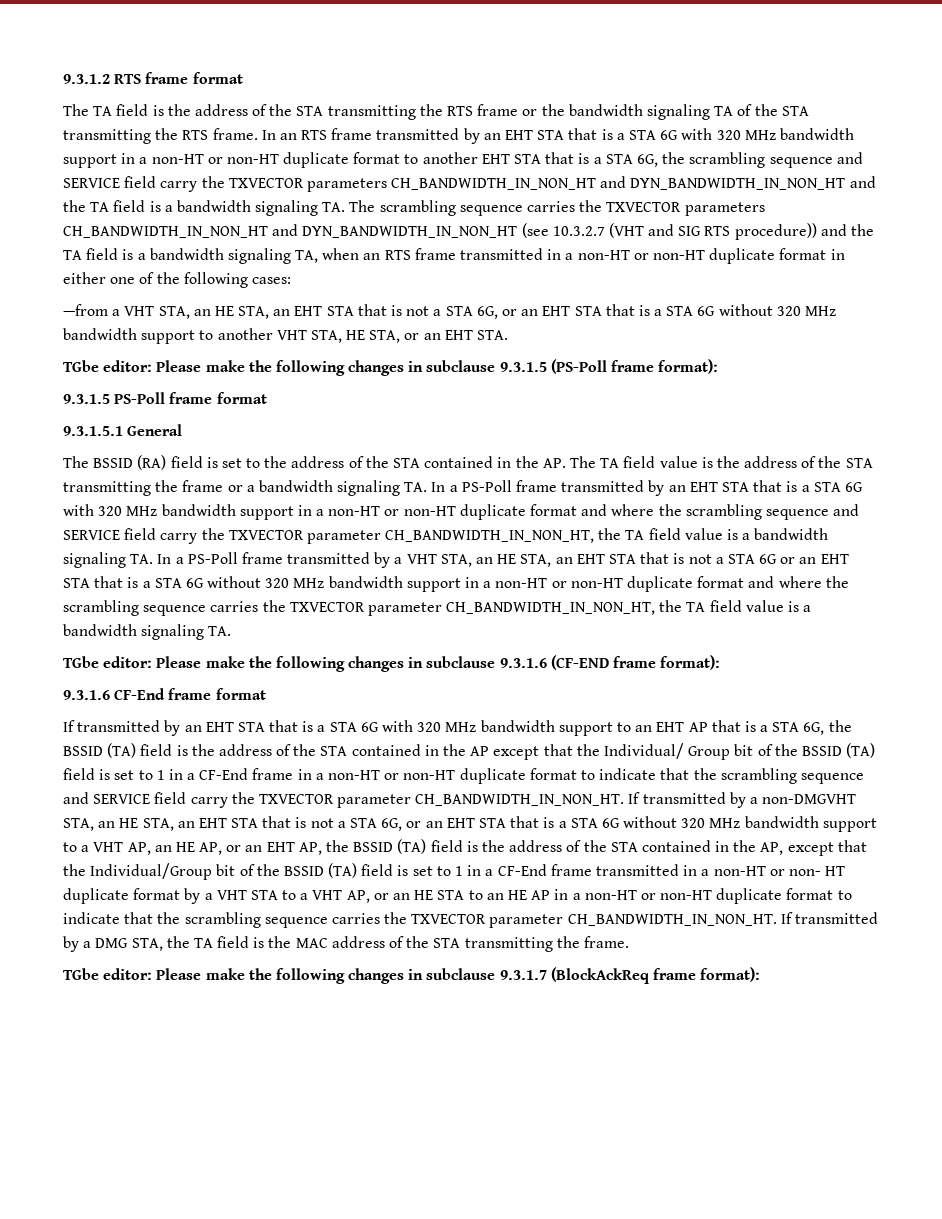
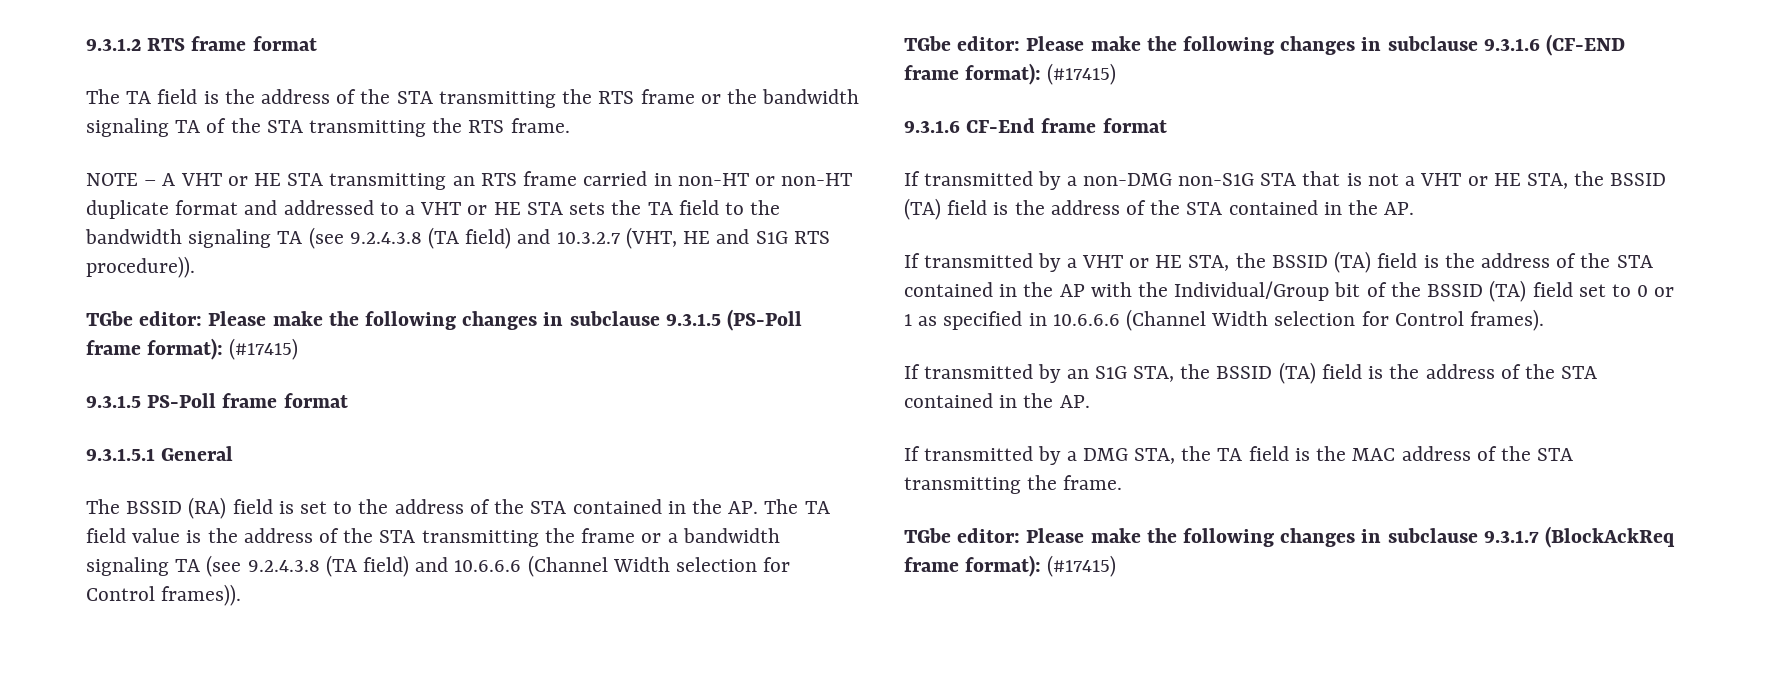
[261,128,854,144] [63,152,863,168] [63,176,876,192] [63,200,765,216] [63,223,875,240] [63,248,845,264] [63,272,291,288] [63,304,836,319] [63,328,509,344] In an RTS frame transmitted by an EHT STA that is a STA 6G with 320 MHz bandwidth support in a non-HT or non-HT duplicate format to another EHT STA that is a STA 6G, the scrambling sequence and SERVICE field carry the TXVECTOR parameters CH_BANDWIDTH_IN_NON_HT and DYN_BANDWIDTH_IN_NON_HT and the TA field is a bandwidth signaling TA. The scrambling sequence carries the TXVECTOR parameters CH_BANDWIDTH_IN_NON_HT and DYN_BANDWIDTH_IN_NON_HT (see 10.3.2.7 (VHT and SIG RTS procedure)) and the TA field is a bandwidth signaling TA, when an RTS frame transmitted in a non-HT or non-HT duplicate format in either one of the following cases: // —from a VHT STA, an HE STA, an EHT STA that is not a STA 6G, or an EHT STA that is a STA 6G without 320 MHz bandwidth support to another VHT STA, HE STA, or an EHT STA. -> [86,171,853,190] [86,200,781,219] [85,227,830,249] [86,256,195,278] // NOTE – A VHT or HE STA transmitting an RTS frame carried in non-HT or non-HT duplicate format and addressed to a VHT or HE STA sets the TA field to the bandwidth signaling TA (see 9.2.4.3.8 (TA field) and 10.3.2.7 (VHT, HE and S1G RTS procedure)).
(719, 366) none -> [229,338,299,360] (#17415)
[404,480,863,496] [63,504,860,520] [63,528,829,544] [63,552,849,568] [63,576,849,592] [63,600,812,616] [63,624,232,640] TA. In a PS-Poll frame transmitted by an EHT STA that is a STA 6G with 320 MHz bandwidth support in a non-HT or non-HT duplicate format and where the scrambling sequence and SERVICE field carry the TXVECTOR parameter CH_BANDWIDTH_IN_NON_HT, the TA field value is a bandwidth signaling TA. In a PS-Poll frame transmitted by a VHT STA, an HE STA, an EHT STA that is not a STA 6G or an EHT STA that is a STA 6G without 320 MHz bandwidth support in a non-HT or non-HT duplicate format and where the scrambling sequence carries the TXVECTOR parameter CH_BANDWIDTH_IN_NON_HT, the TA field value is a bandwidth signaling TA. -> [175,555,791,577] [86,584,242,606] TA (see 9.2.4.3.8 (TA field) and 10.6.6.6 (Channel Width selection for Control frames)).
(721, 662) none -> [1047,63,1117,85] (#17415)
[184,720,825,736] an EHT STA that is a STA 6G with 320 MHz bandwidth support to an EHT AP that is a STA 6G, -> [1066,171,1667,189] [904,198,1415,220] [904,253,1230,272] a non-DMG non-S1G STA that is not a VHT or HE STA, the BSSID (TA) field is the address of the STA contained in the AP. // If transmitted by a VHT or HE STA,
[493,743,876,760] [63,768,864,784] [63,792,857,808] [63,816,877,832] [63,842,322,855] except that the Individual/ Group bit of the BSSID (TA) field is set to 1 in a CF-End frame in a non-HT or non-HT duplicate format to indicate that the scrambling sequence and SERVICE field carry the TXVECTOR parameter CH_BANDWIDTH_IN_NON_HT. If transmitted by a non-DMGVHT STA, an HE STA, an EHT STA that is not a STA 6G, or an EHT STA that is a STA 6G without 320 MHz bandwidth support to a VHT AP, an HE AP, or an EHT AP, -> [1090,280,1675,302] [904,309,1545,331] [904,364,1175,383] with the Individual/Group bit of the BSSID (TA) field set to 0 or 1 as specified in 10.6.6.6 (Channel Width selection for Control frames). // If transmitted by an S1G STA,
[760,840,867,856] [63,863,846,880] [63,888,852,904] [63,912,777,928] AP, except that the Individual/Group bit of the BSSID (TA) field is set to 1 in a CF-End frame transmitted in a non-HT or non- HT duplicate format by a VHT STA to a VHT AP, or an HE STA to an HE AP in a non-HT or non-HT duplicate format to indicate that the scrambling sequence carries the TXVECTOR parameter CH_BANDWIDTH_IN_NON_HT. -> [1059,395,1090,408] AP. //
(761, 974) none -> [1047,555,1117,577] (#17415)

